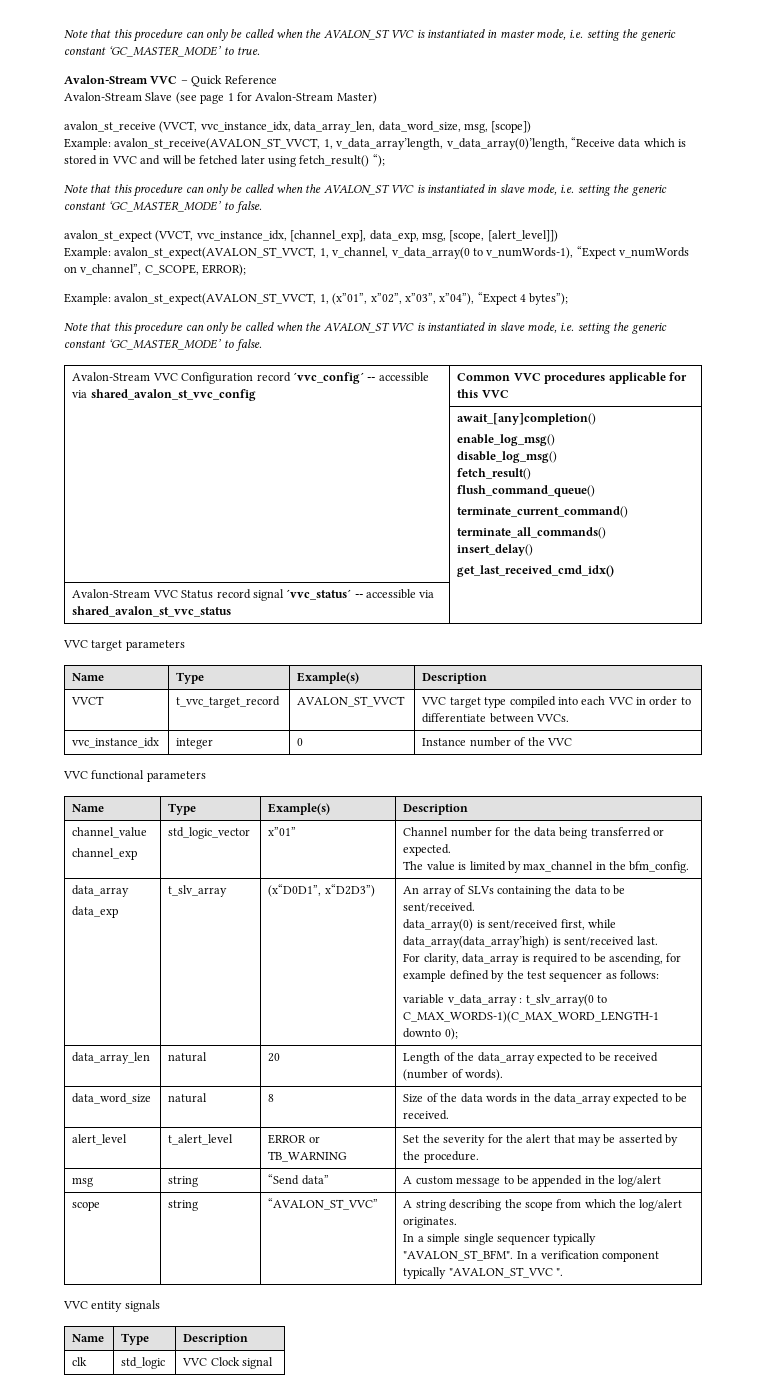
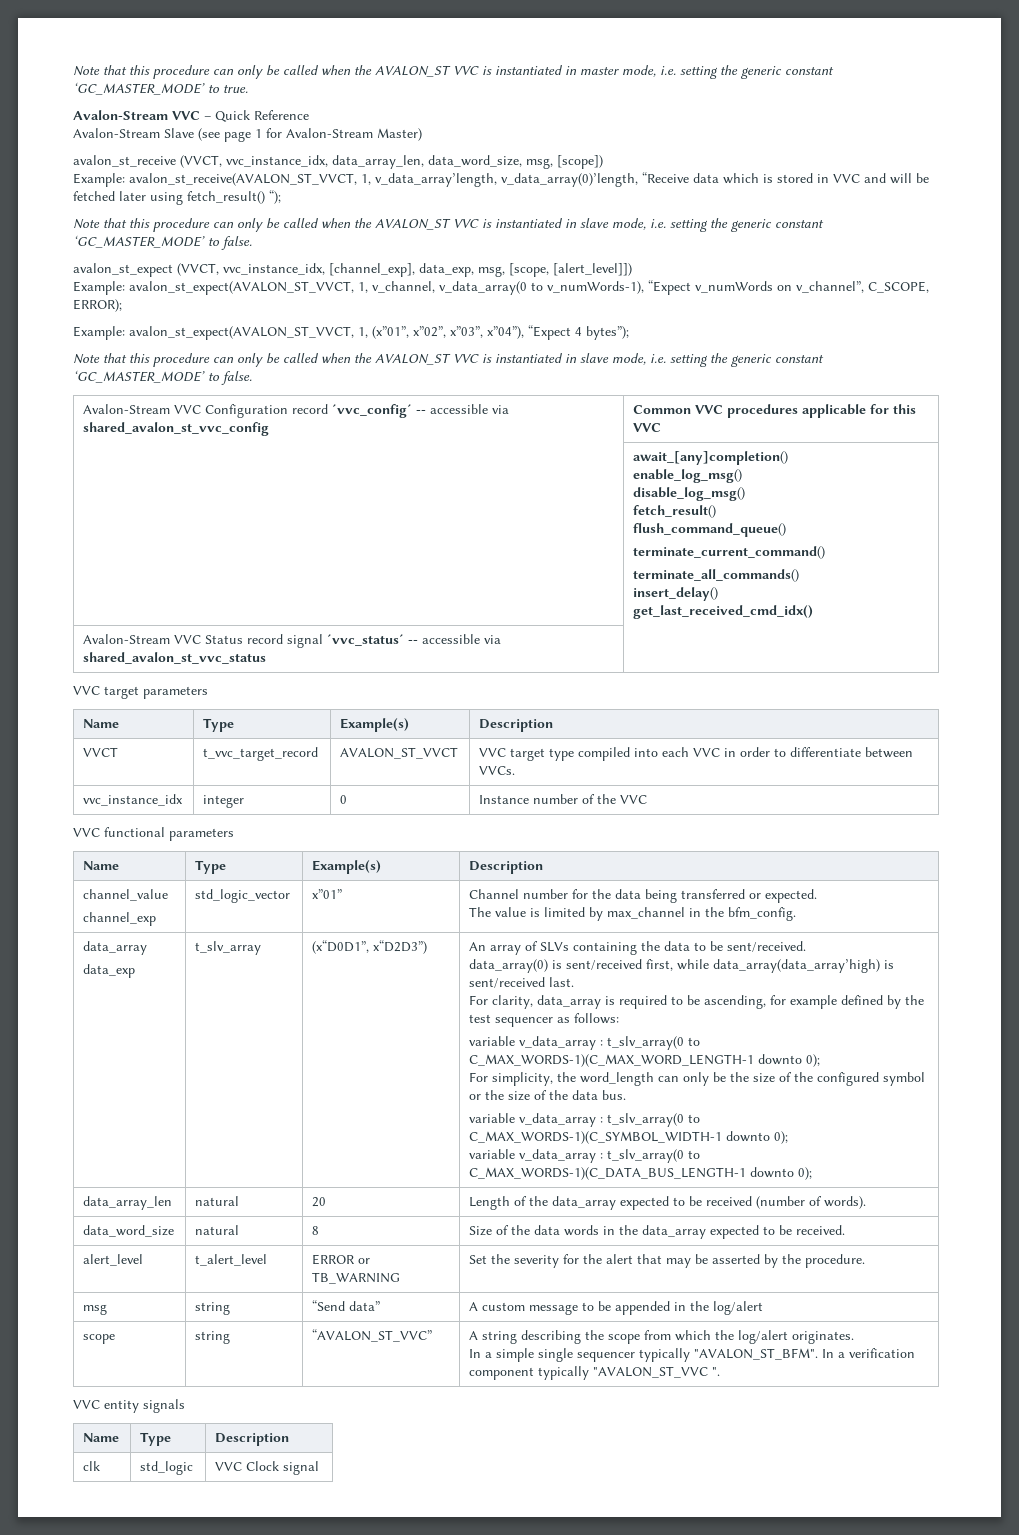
(458, 1034) none -> [469,1072,926,1086] [469,1090,627,1101] [469,1113,701,1127] [469,1131,789,1144] [469,1149,701,1163] [469,1167,813,1180] // For simplicity, the word_length can only be the size of the configured symbol or the size of the data bus. // variable v_data_array : t_slv_array(0 to C_MAX_WORDS-1)(C_SYMBOL_WIDTH-1 downto 0); // variable v_data_array : t_slv_array(0 to C_MAX_WORDS-1)(C_DATA_BUS_LENGTH-1 downto 0);

